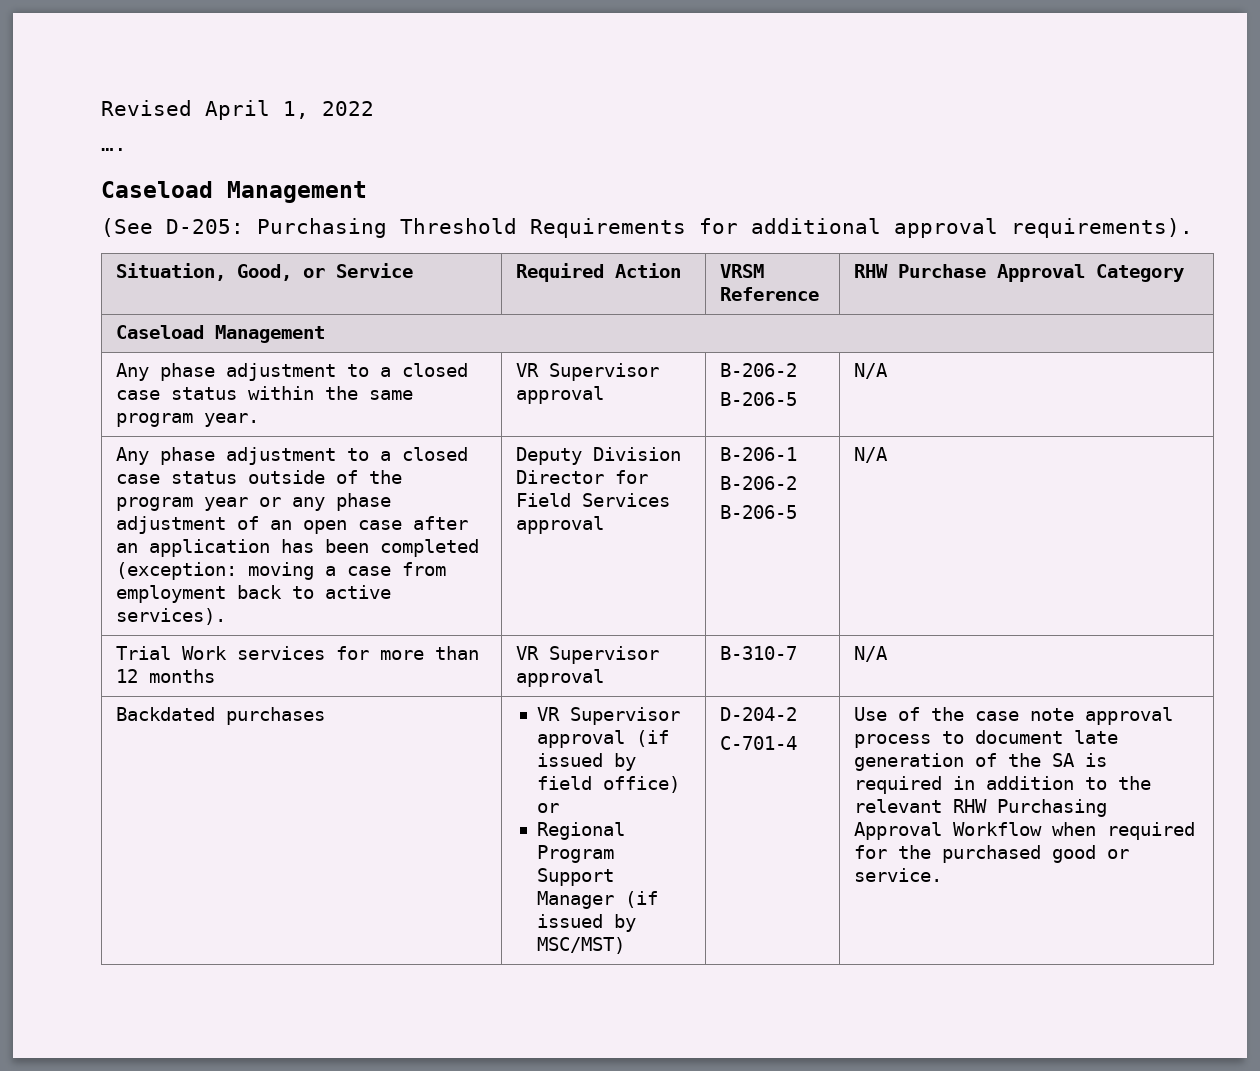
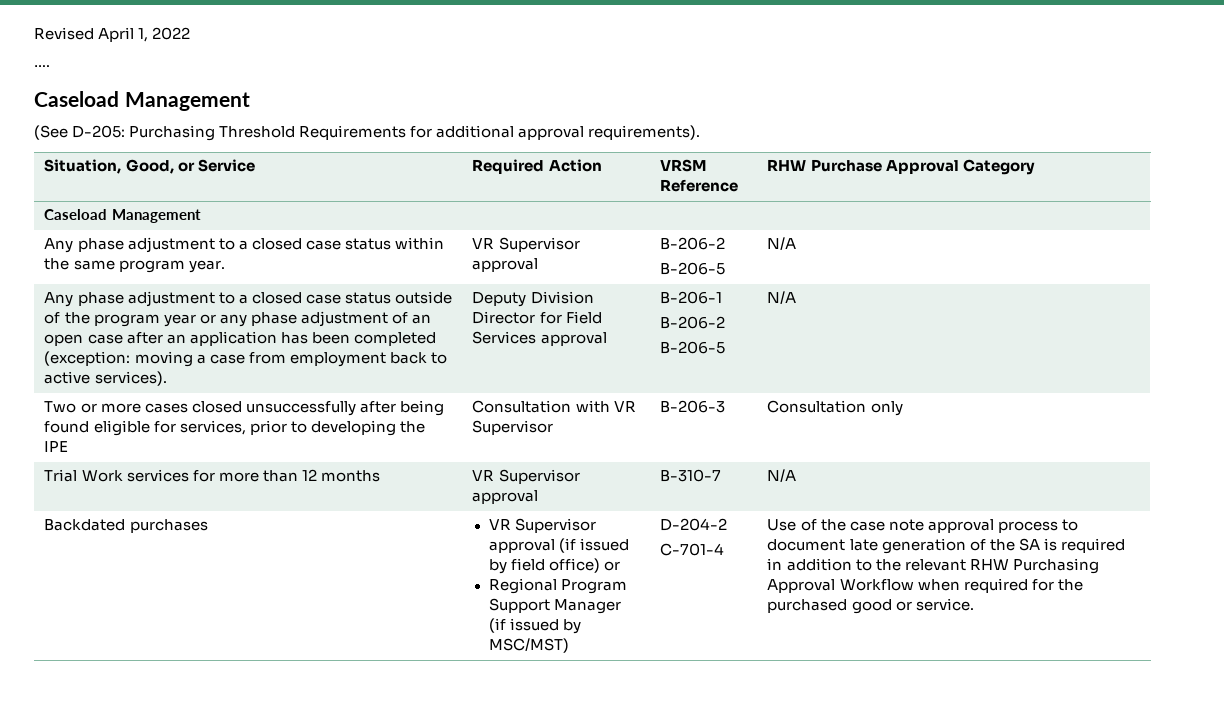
(889, 455) none -> [44,400,444,416] [44,420,425,436] [44,441,69,452] [472,400,636,413] [472,420,554,435] [660,400,726,413] [767,400,903,416] // Two or more cases closed unsuccessfully after being found eligible for services, prior to developing the IPE | Consultation with VR Supervisor | B-206-3 | Consultation only

